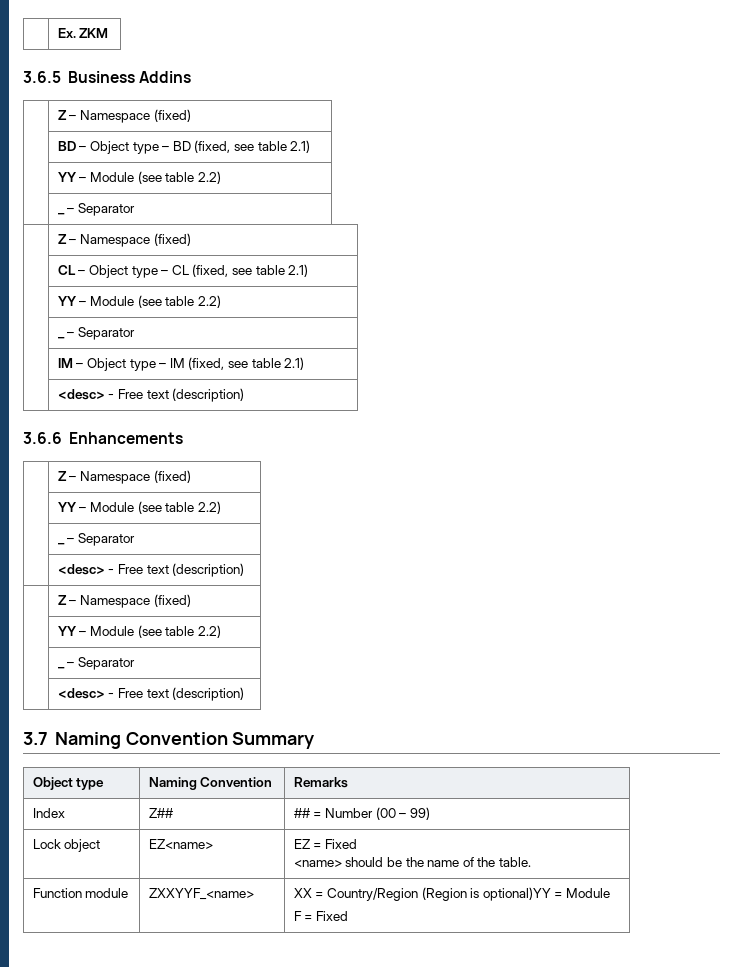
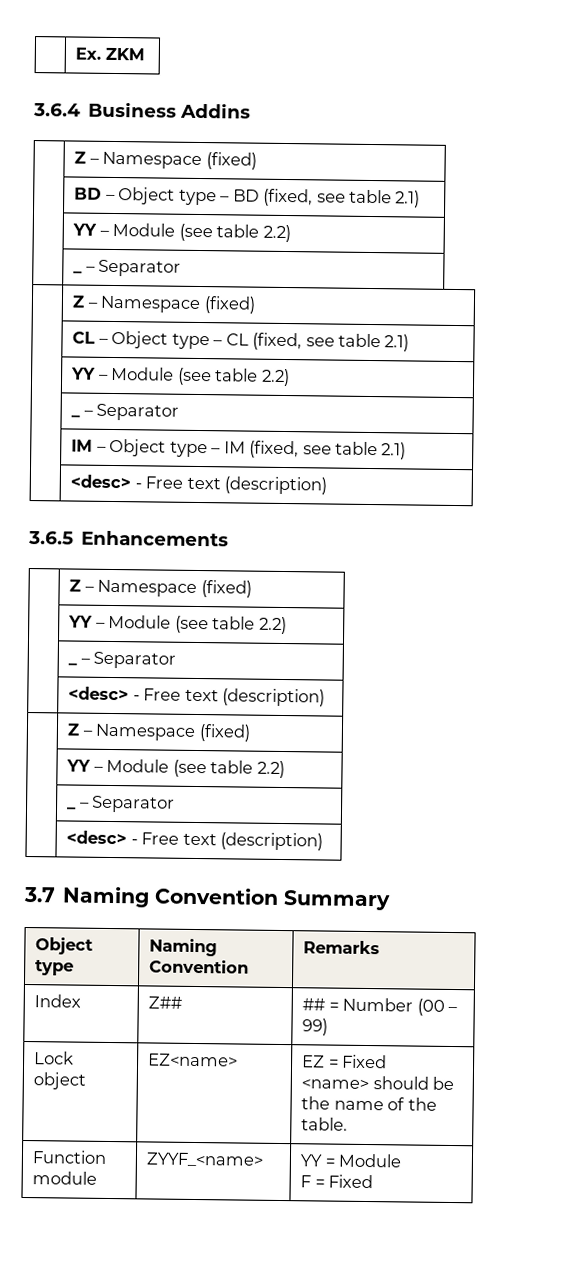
[23,71,61,83] 3.6.5 -> [33,103,81,117] 3.6.4
[23,432,62,444] 3.6.6 -> [28,531,74,545] 3.6.5
[148,888,254,900] [293,887,551,901] ZXXYYF_<name> | XX = Country/Region (Region is optional)YY -> [146,1152,265,1167] [300,1154,323,1167] ZYYF_<name> | YY

